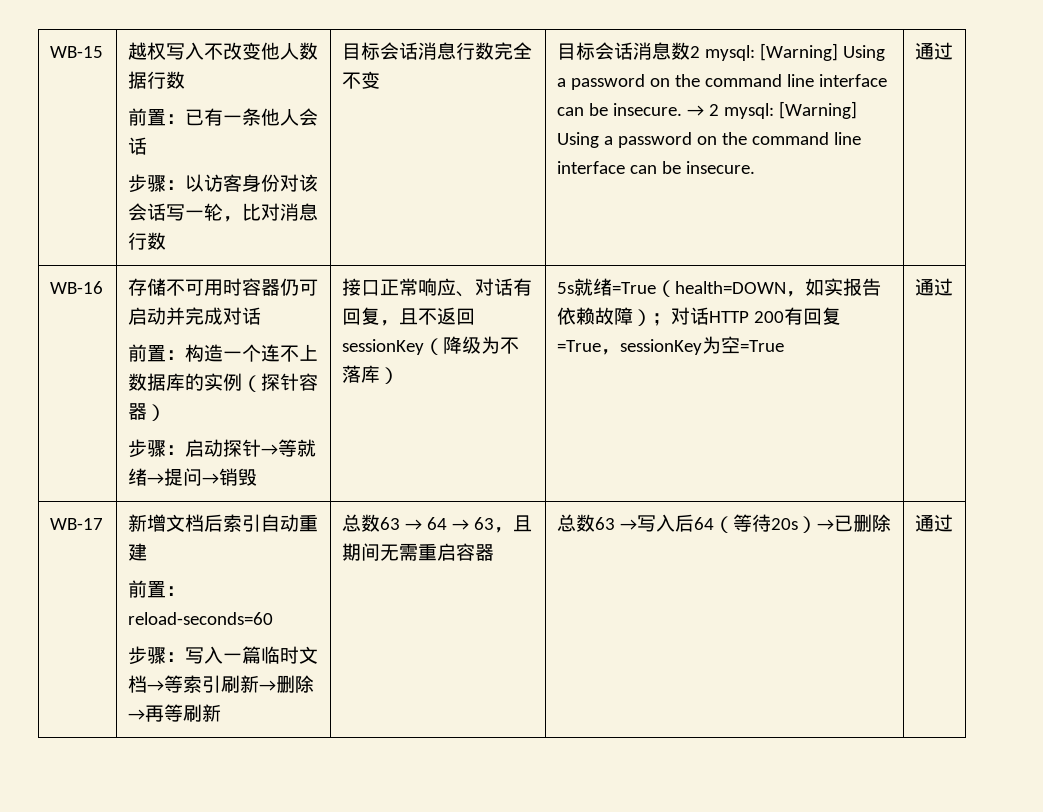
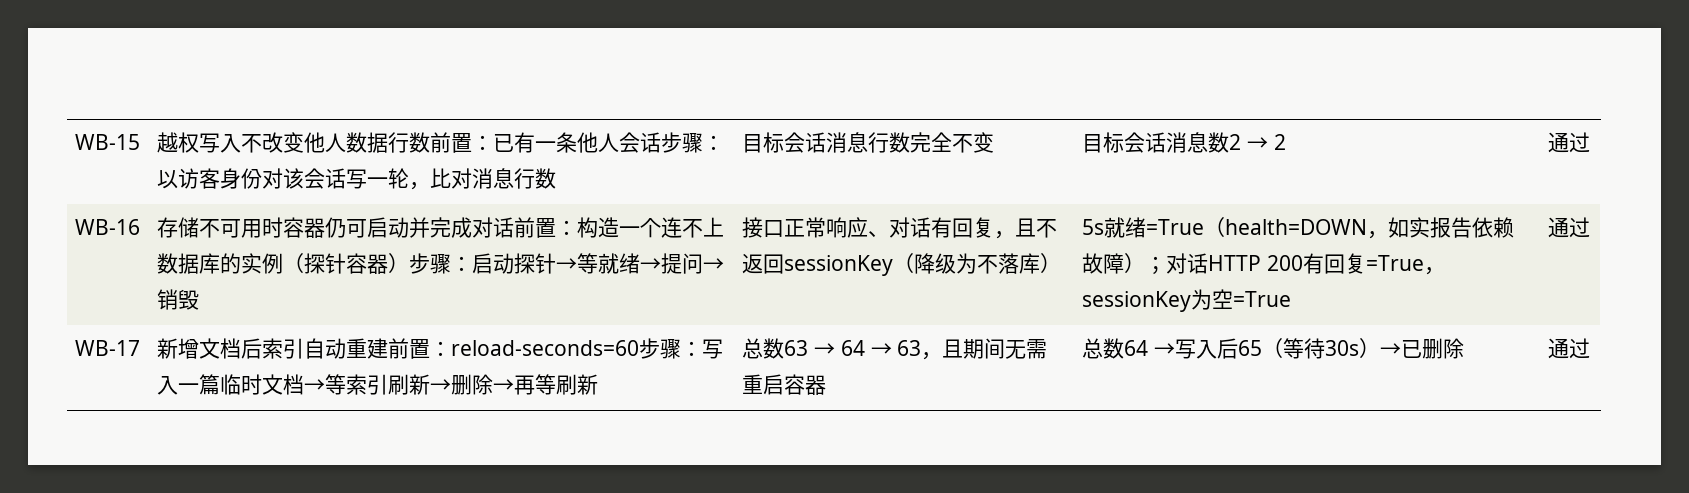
(186, 80) // -> (431, 142) none
(148, 146) // -> (662, 142) none
[705,43,886,61] [557,74,888,90] [557,101,858,119] [557,132,862,148] [557,161,756,174] mysql: [Warning] Using a password on the command line interface can be insecure. → 2 mysql: [Warning] Using a password on the command line interface can be insecure. -> [1247,134,1286,150] → 2
(262, 316) // -> (515, 227) none
(167, 412) // -> (410, 263) none
(148, 552) // -> (389, 348) none
(274, 618) // -> (640, 348) none
[595,517,616,530] 63 -> [1124,340,1149,356] 64
[694,514,799,533] 64（等待20s -> [1238,338,1360,359] 65（等待30s

